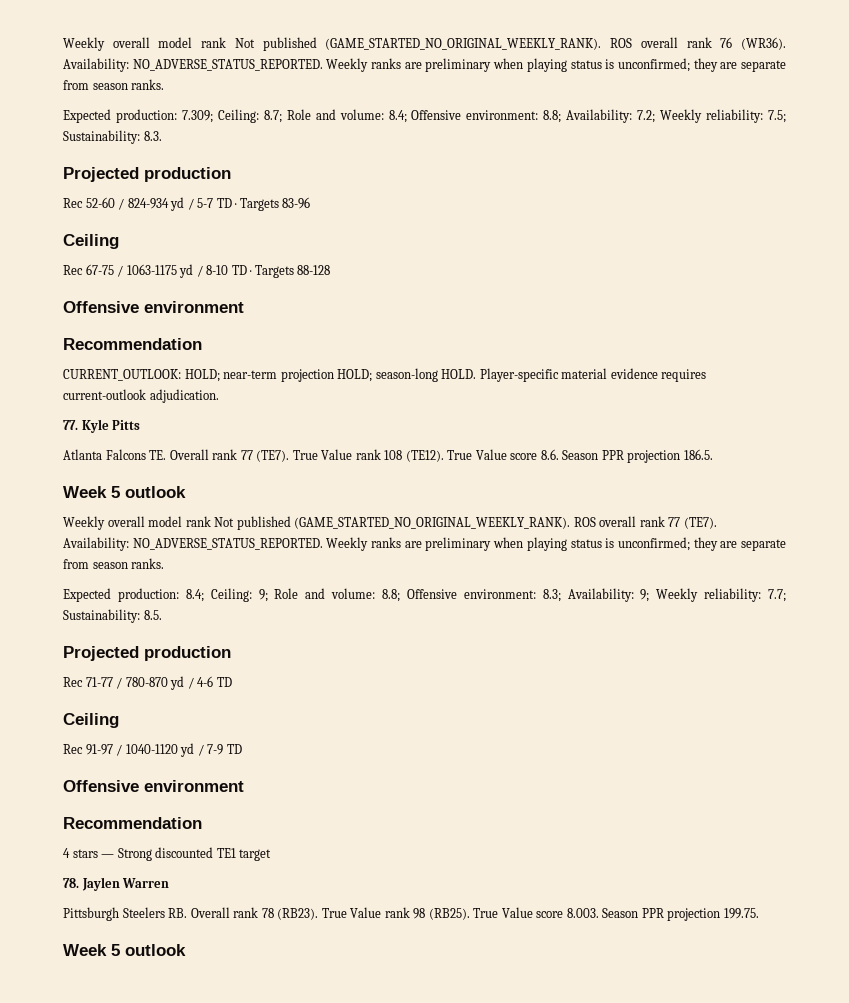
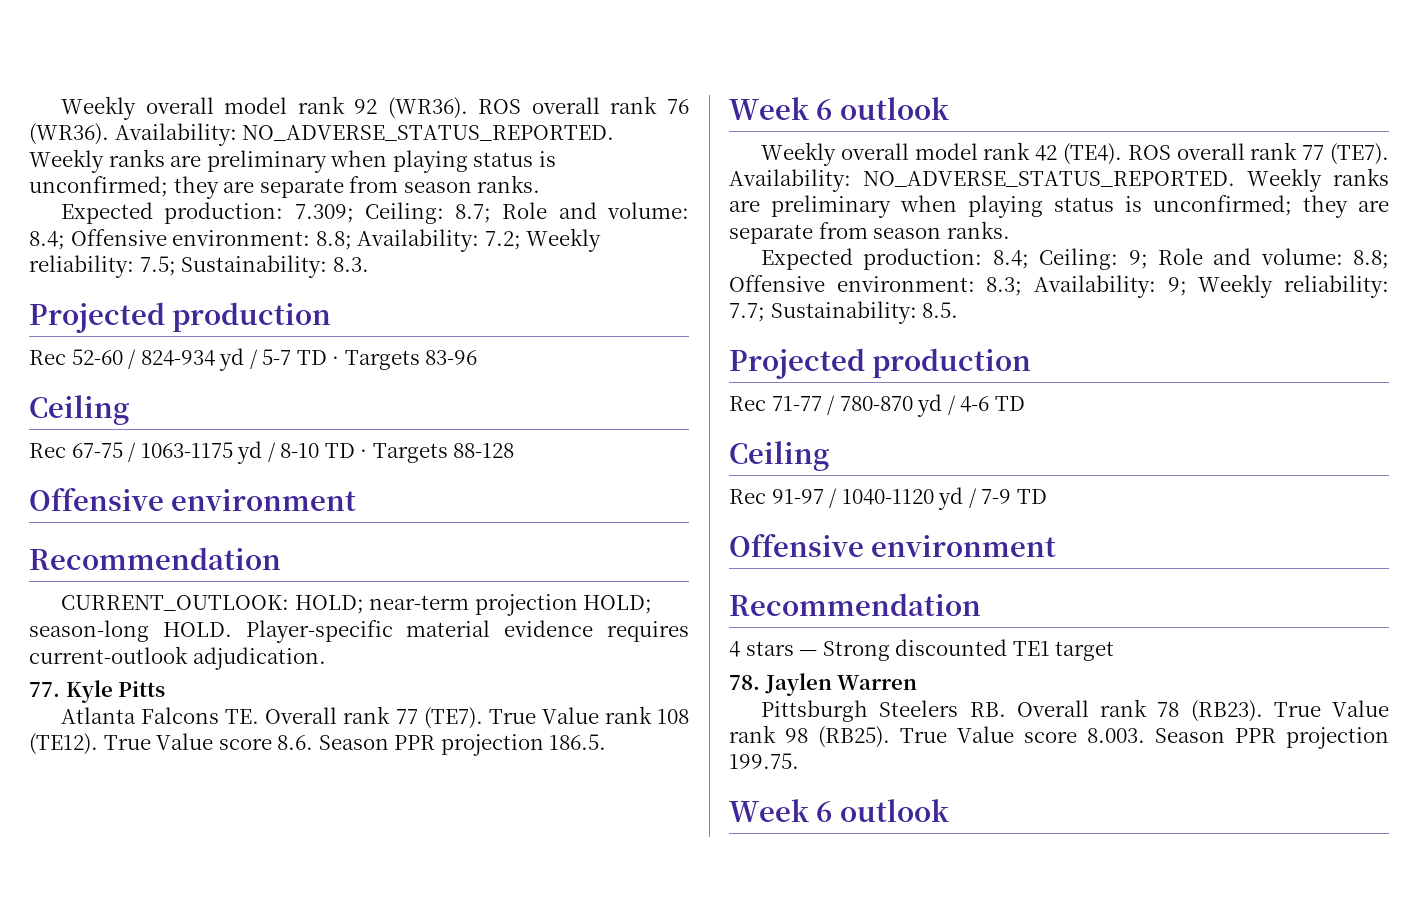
[63,37,602,51] Weekly overall model rank Not published (GAME_STARTED_NO_ORIGINAL_WEEKLY_RANK). -> [61,96,468,120] Weekly overall model rank 92 (WR36).
[111,486,120,498] 5 -> [816,99,833,120] 6
[214,516,571,530] Not published (GAME_STARTED_NO_ORIGINAL_WEEKLY_RANK). -> [1035,143,1123,165] 42 (TE4).
[111,944,120,956] 5 -> [816,801,833,822] 6

